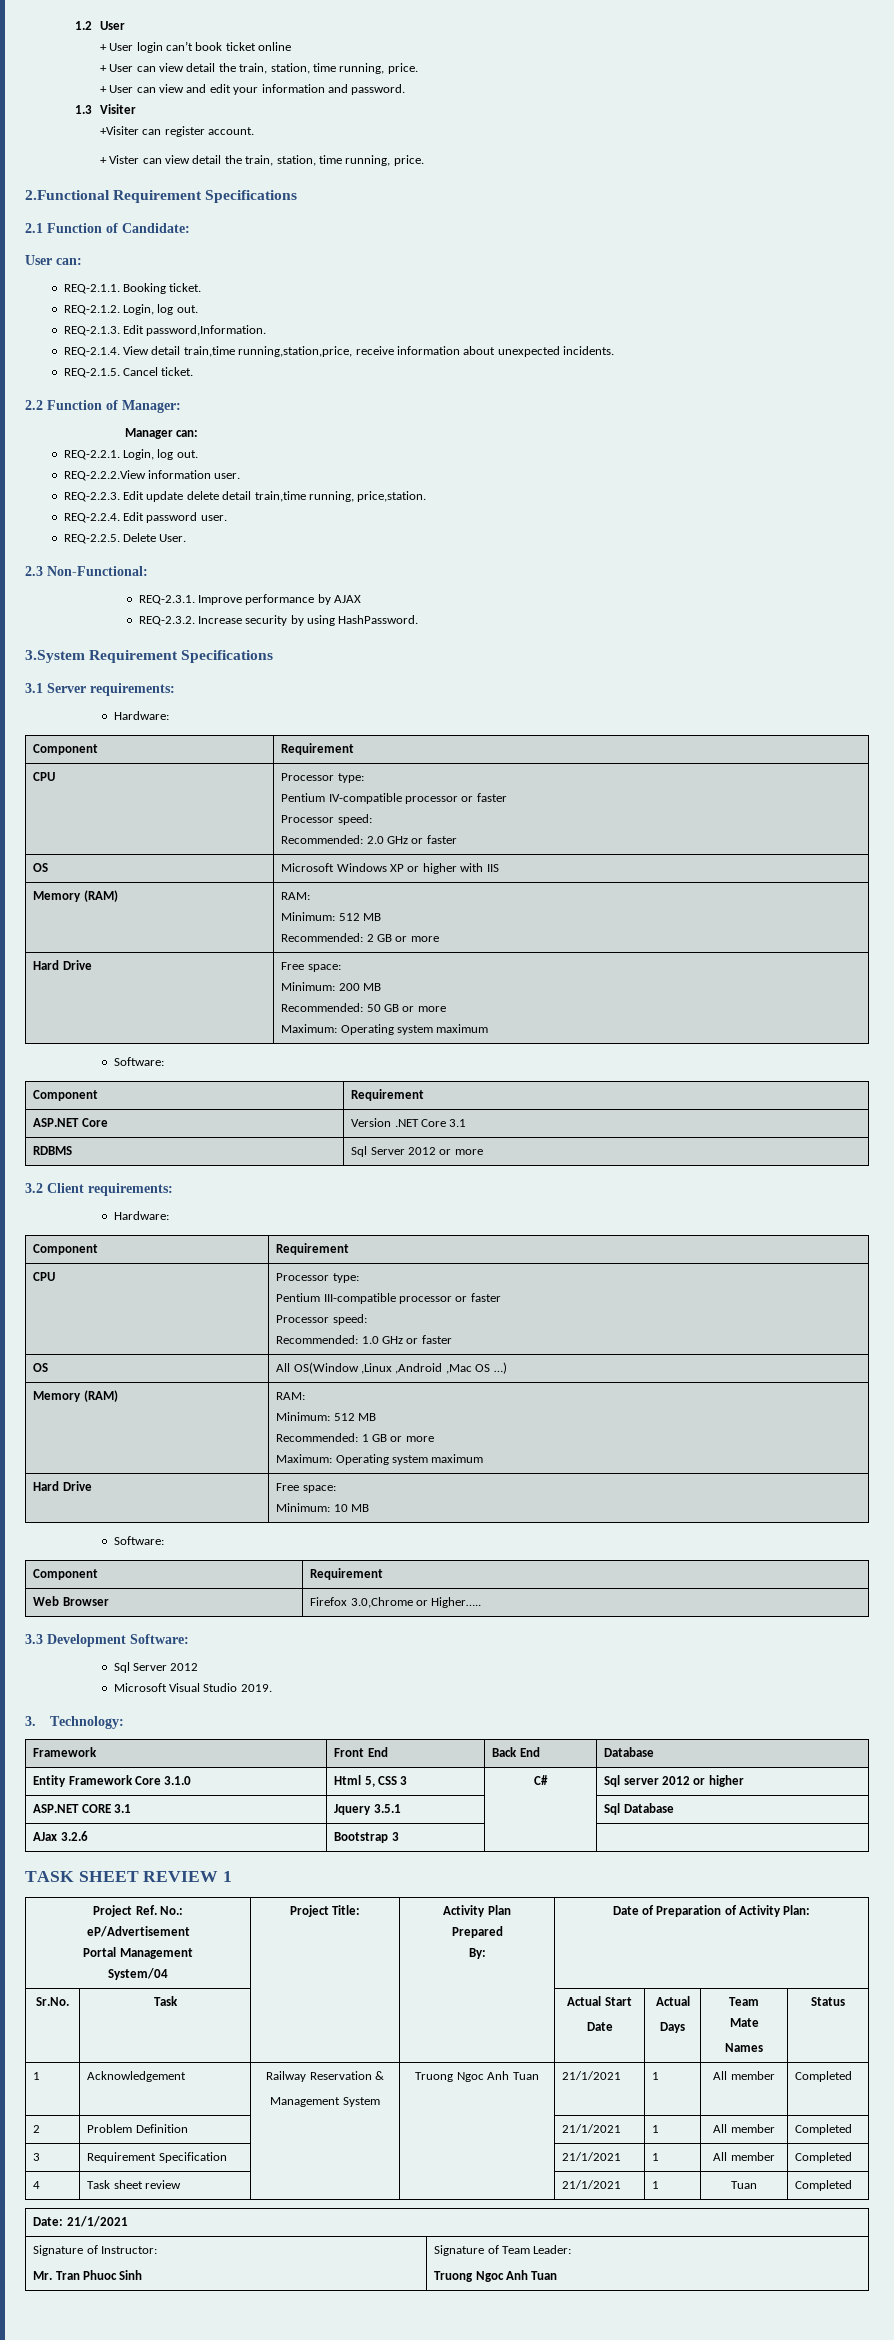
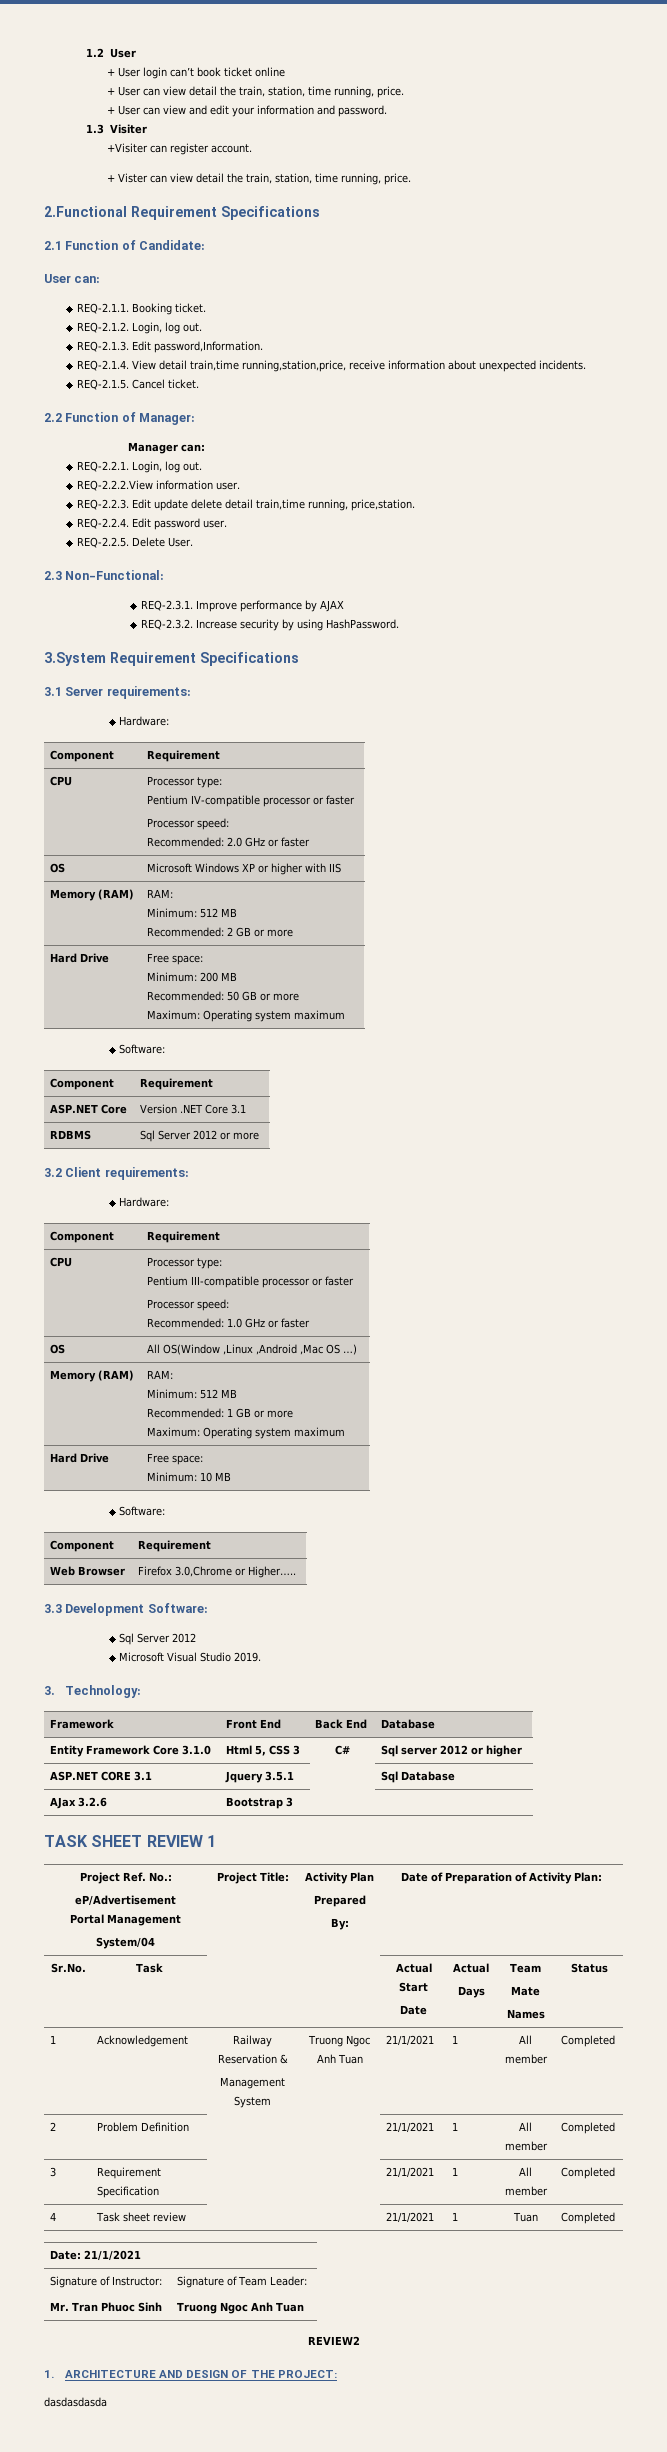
(558, 2275) none -> [307,2336,360,2345] [44,2370,337,2378] [44,2397,107,2407] // REVIEW2 // 1. ARCHITECTURE AND DESIGN OF THE PROJECT: // dasdasdasda

